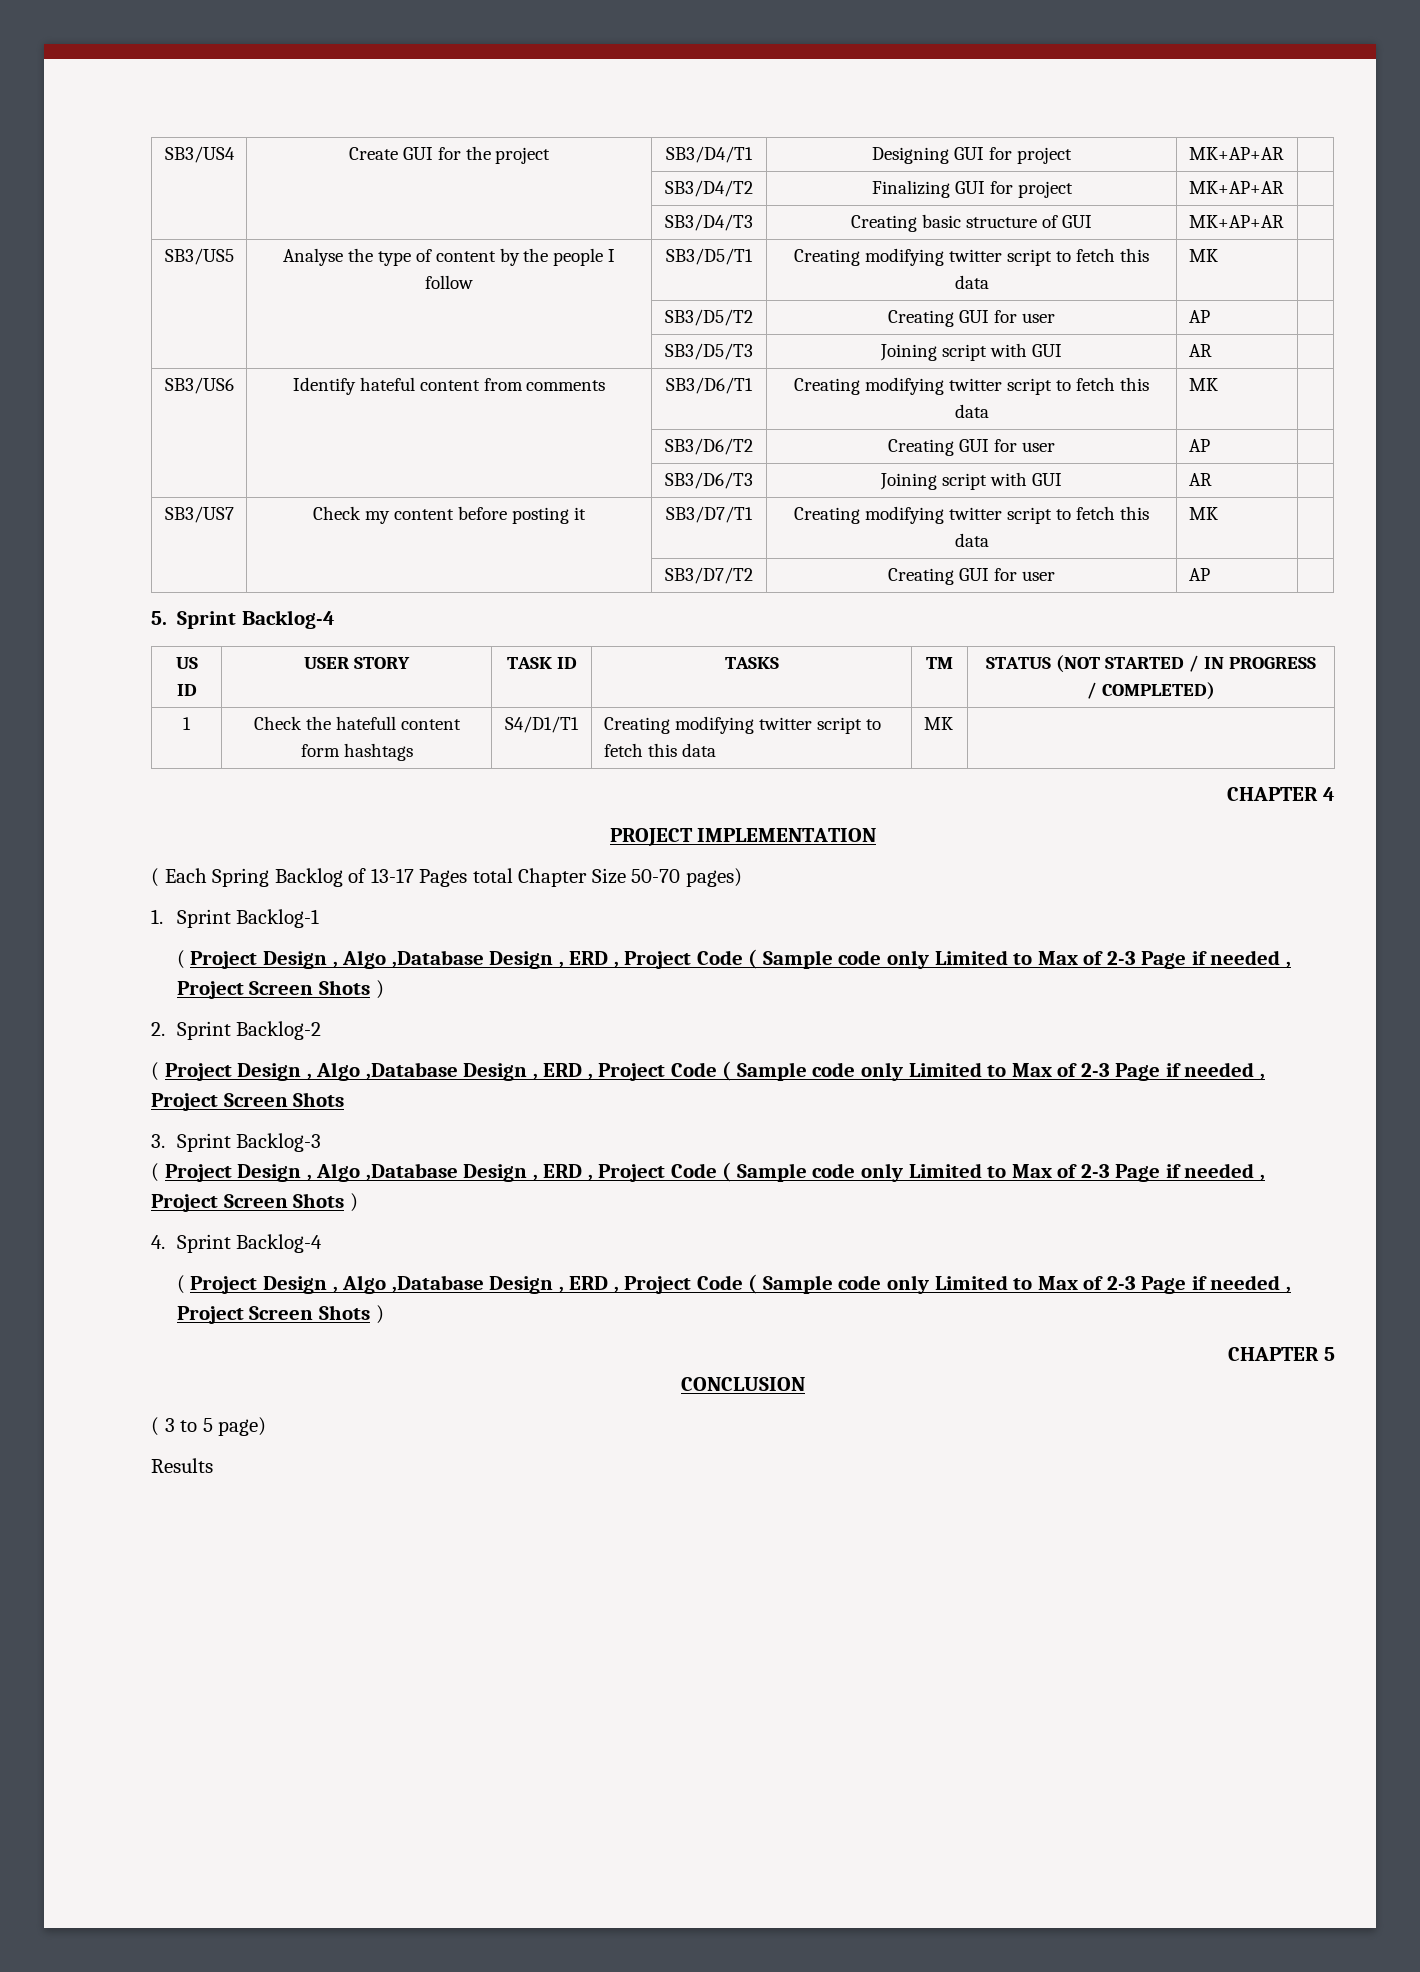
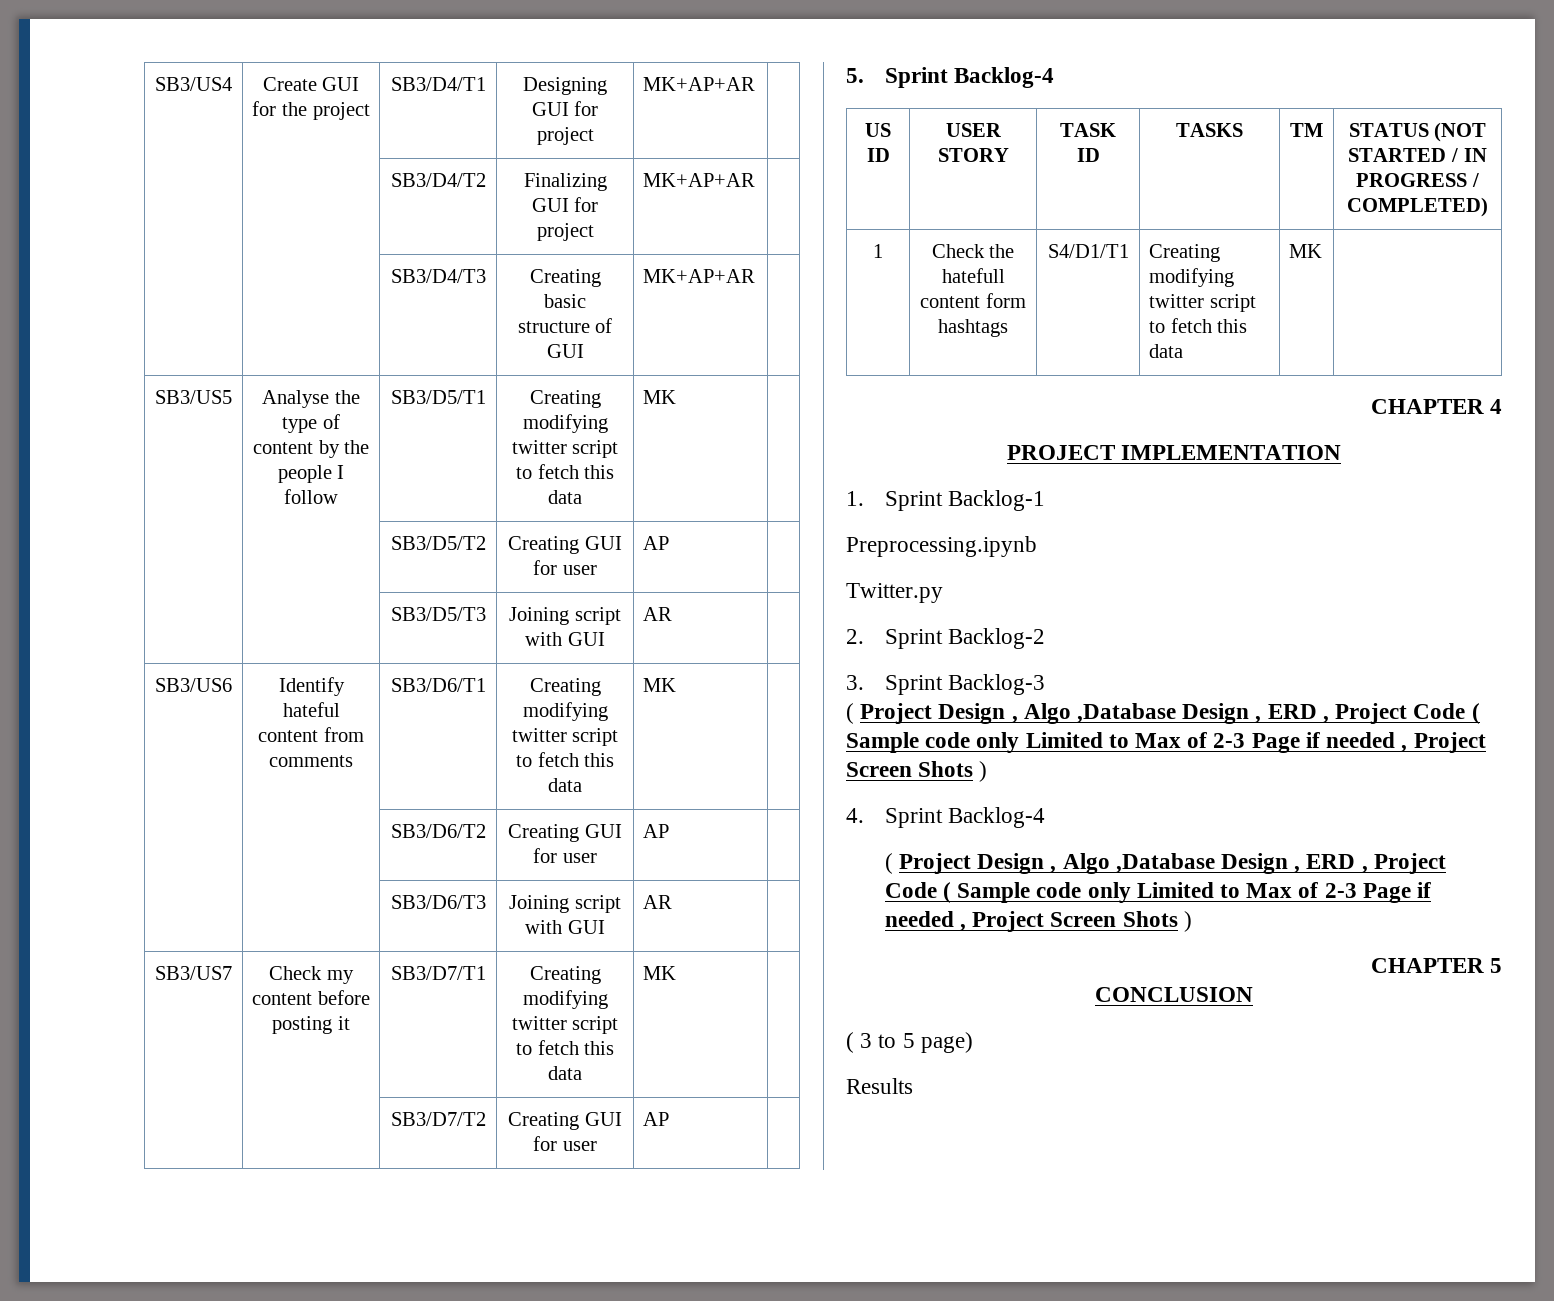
[151,868,742,887] [151,909,320,928] [176,949,1291,969] [176,980,384,999] [151,1021,322,1040] [151,1061,1265,1081] [151,1092,345,1111] ( Each Spring Backlog of 13-17 Pages total Chapter Size 50-70 pages) // 1. Sprint Backlog-1 // ( Project Design , Algo ,Database Design , ERD , Project Code ( Sample code only Limited to Max of 2-3 Page if needed , Project Screen Shots ) // 2. Sprint Backlog-2 // ( Project Design , Algo ,Database Design , ERD , Project Code ( Sample code only Limited to Max of 2-3 Page if needed , Project Screen Shots -> [846,490,1045,511] [846,536,1037,557] [846,583,943,603] [846,628,1045,649] 1. Sprint Backlog-1 // Preprocessing.ipynb // Twitter.py // 2. Sprint Backlog-2

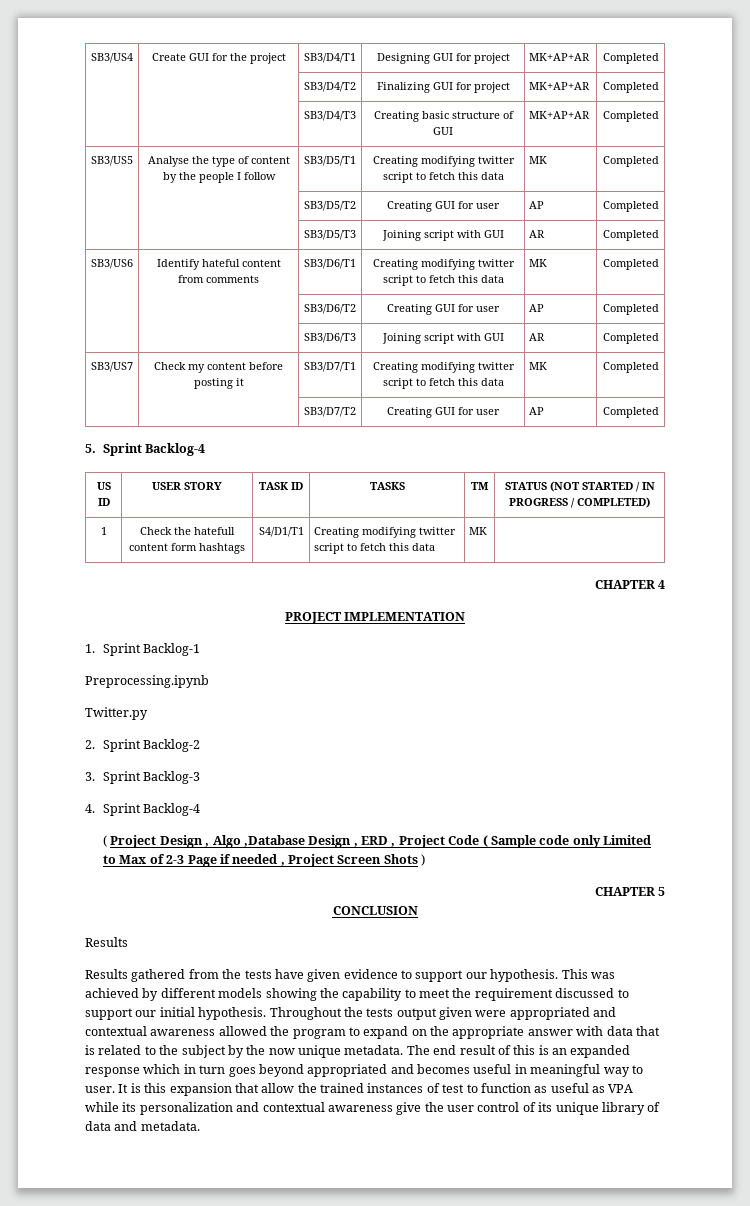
(756, 84) none -> [602,53,659,64] Completed
(756, 180) none -> [602,82,659,93] Completed
(756, 276) none -> [602,111,659,122] Completed
(677, 397) none -> [602,156,659,167] Completed
(670, 543) none -> [602,201,659,212] Completed
(673, 614) none -> [602,230,659,241] Completed
(677, 685) none -> [602,259,659,270] Completed
(670, 831) none -> [602,304,659,315] Completed
(673, 902) none -> [602,333,659,344] Completed
(677, 973) none -> [602,362,659,373] Completed
(670, 1119) none -> [602,407,659,418] Completed
[846,703,1480,724] [846,732,1486,753] [846,761,988,782] // ( Project Design , Algo ,Database Design , ERD , Project Code ( Sample code only Limited to Max of 2-3 Page if needed , Project Screen Shots ) -> (201, 777) none
[846,1032,973,1053] [846,1078,913,1094] ( 3 to 5 page) // Results -> [85,937,128,947] [85,969,615,982] [85,988,629,1001] [85,1007,617,1020] [85,1026,660,1039] [85,1045,631,1058] [85,1064,643,1077] [85,1083,634,1096] [85,1102,661,1115] [85,1121,200,1131] Results // Results gathered from the tests have given evidence to support our hypothesis. This was achieved by different models showing the capability to meet the requirement discussed to support our initial hypothesis. Throughout the tests output given were appropriated and contextual awareness allowed the program to expand on the appropriate answer with data that is related to the subject by the now unique metadata. The end result of this is an expanded response which in turn goes beyond appropriated and becomes useful in meaningful way to user. It is this expansion that allow the trained instances of test to function as useful as VPA while its personalization and contextual awareness give the user control of its unique library of data and metadata.

